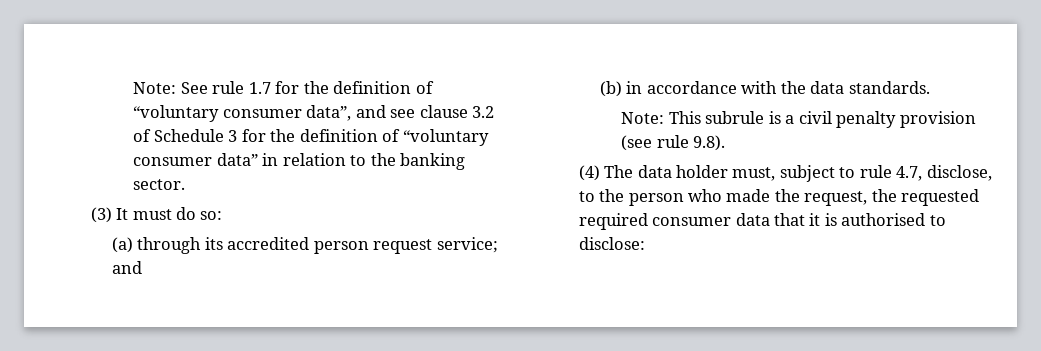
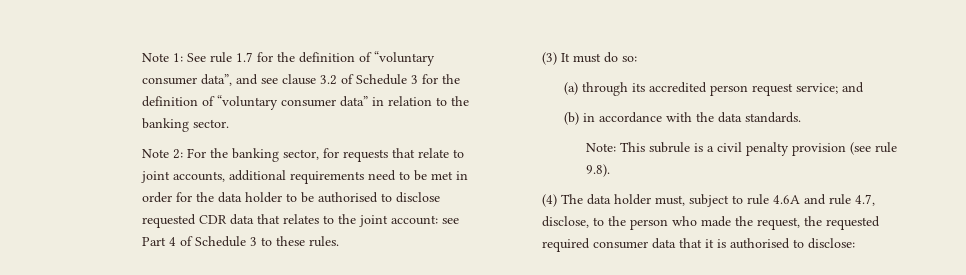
[133,82,177,94] Note: -> [141,53,183,62] Note 1:
(186, 184) none -> [141,148,464,162] [140,170,468,184] [141,192,440,203] [141,214,459,228] [141,236,339,247] // Note 2: For the banking sector, for requests that relate to joint accounts, additional requirements need to be met in order for the data holder to be authorised to disclose requested CDR data that relates to the joint account: see Part 4 of Schedule 3 to these rules.
(892, 171) none -> [772,194,851,205] 4.6A and rule

